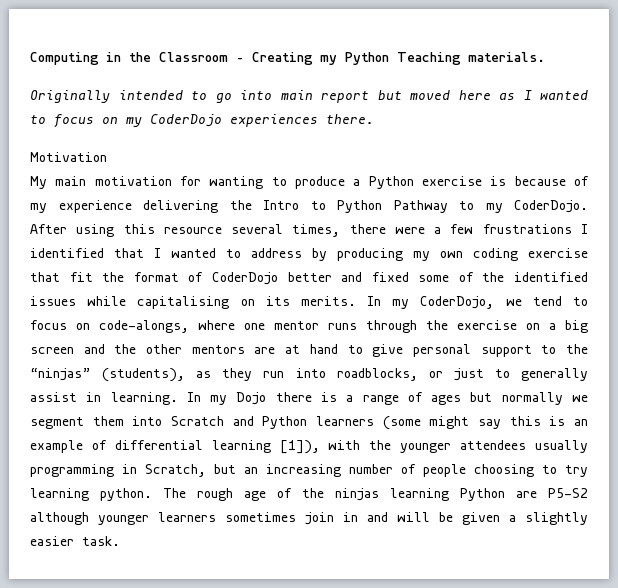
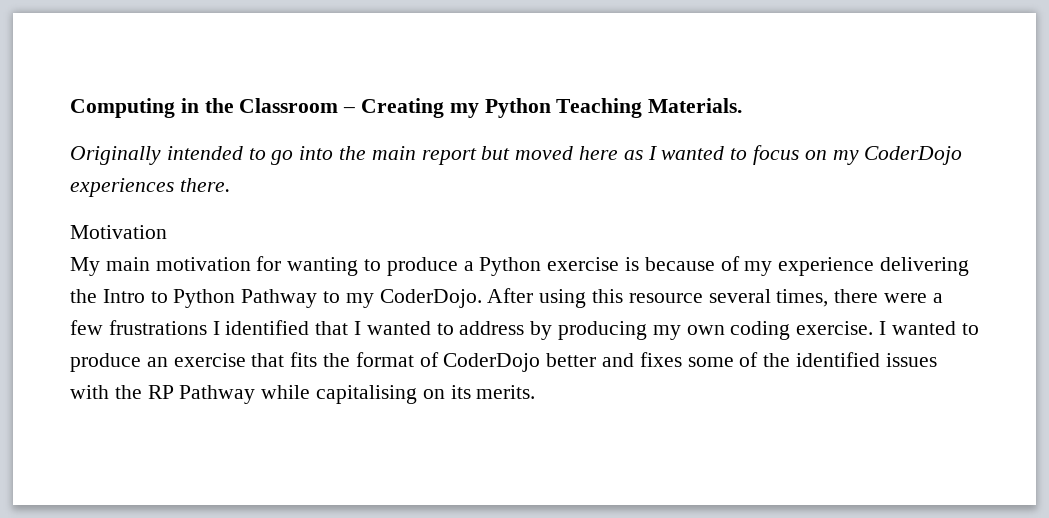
[468,52,545,62] materials. -> [648,98,743,113] Materials.
(272, 95) none -> [339,146,367,160] the
(518, 254) none -> [796,321,979,335] [70,353,168,372] exercise. I wanted to produce an
[69,272,93,282] fit -> [290,352,318,367] fits
[371,272,409,282] fixed -> [639,352,682,367] fixes
(76, 301) none -> [70,385,256,404] with the RP Pathway
[367,296,588,309] [30,320,588,333] [30,344,588,357] [30,368,589,382] [30,392,588,405] [30,416,588,430] [30,440,589,454] [30,464,588,477] [30,488,588,501] [30,512,588,525] [30,536,120,546] In my CoderDojo, we tend to focus on code-alongs, where one mentor runs through the exercise on a big screen and the other mentors are at hand to give personal support to the “ninjas” (students), as they run into roadblocks, or just to generally assist in learning. In my Dojo there is a range of ages but normally we segment them into Scratch and Python learners (some might say this is an example of differential learning [1]), with the younger attendees usually programming in Scratch, but an increasing number of people choosing to try learning python. The rough age of the ninjas learning Python are P5-S2 although younger learners sometimes join in and will be given a slightly easier task. -> (536, 392) none

